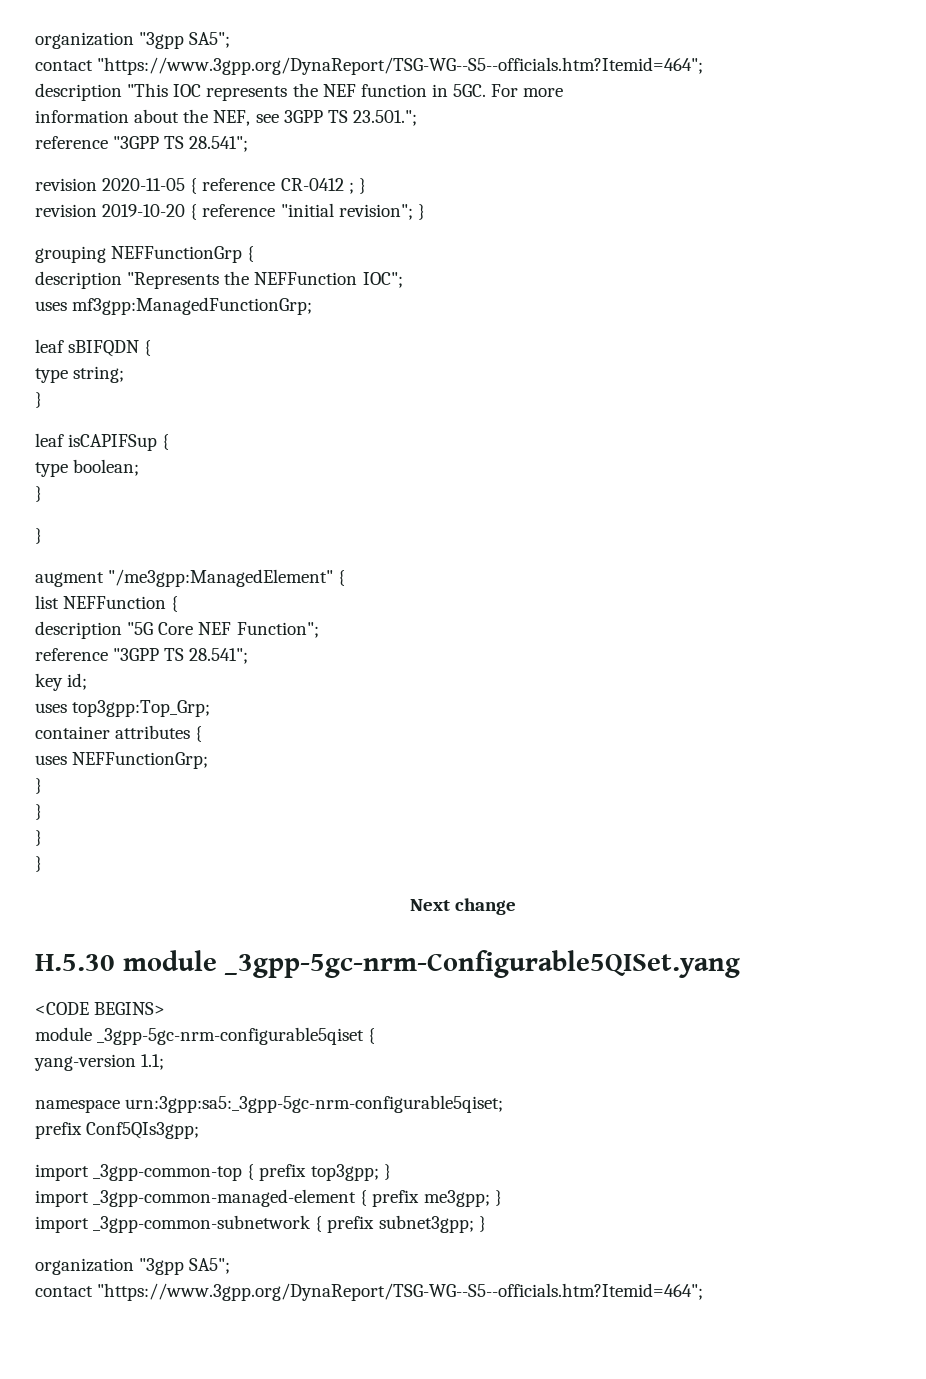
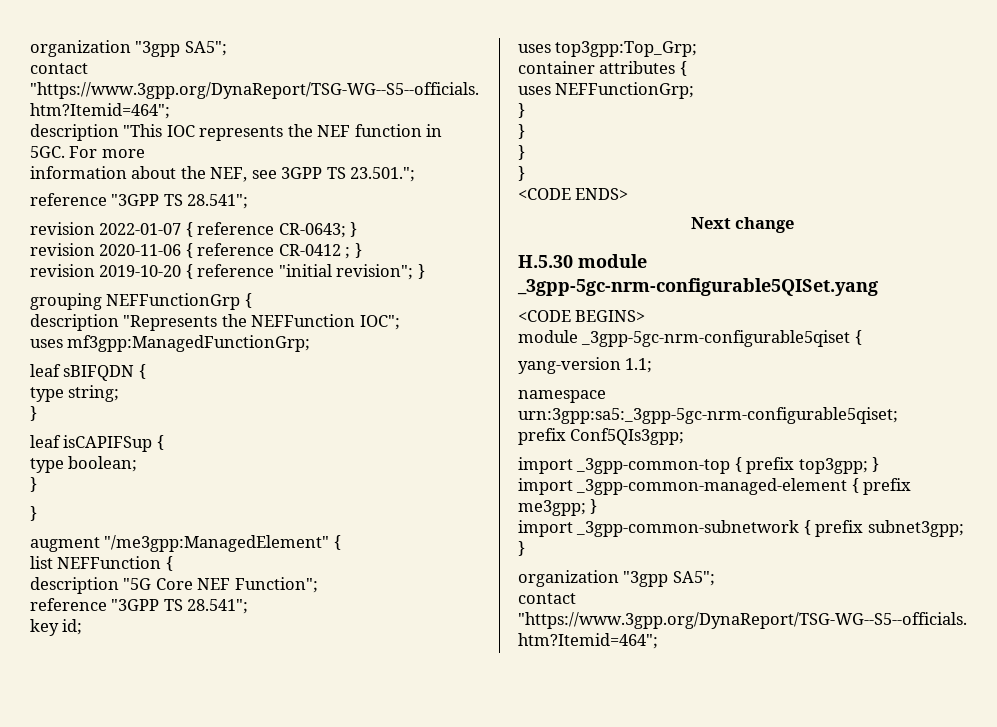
[102,178,186,191] 2020-11-05 -> [99,222,358,238] [30,243,182,256] 2022-01-07 { reference CR-0643; } // revision 2020-11-06
(42, 864) none -> [518,188,629,200] // <CODE ENDS>
[224,950,741,978] _3gpp-5gc-nrm-Configurable5QISet.yang -> [517,278,878,296] _3gpp-5gc-nrm-configurable5QISet.yang

